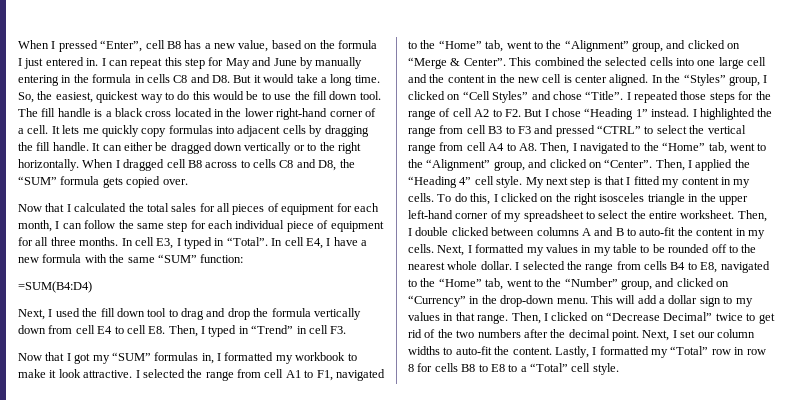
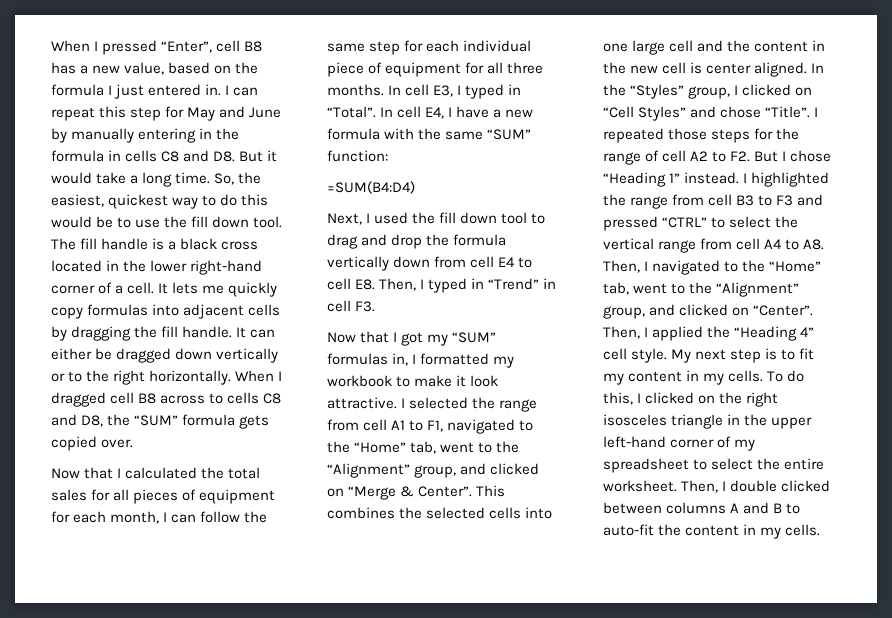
[534,57,585,66] combined -> [327,507,395,519] combines
[605,176,660,185] that I fitted -> [781,348,815,360] to fit
[437,244,757,256] [408,261,770,273] [408,278,730,290] [408,295,753,307] [408,312,775,324] [408,329,755,341] [408,346,766,358] [408,363,619,375] Next, I formatted my values in my table to be rounded off to the nearest whole dollar. I selected the range from cells B4 to E8, navigated to the “Home” tab, went to the “Number” group, and clicked on “Currency” in the drop-down menu. This will add a dollar sign to my values in that range. Then, I clicked on “Decrease Decimal” twice to get rid of the two numbers after the decimal point. Next, I set our column widths to auto-fit the content. Lastly, I formatted my “Total” row in row 8 for cells B8 to E8 to a “Total” cell style. -> (821, 530) none

